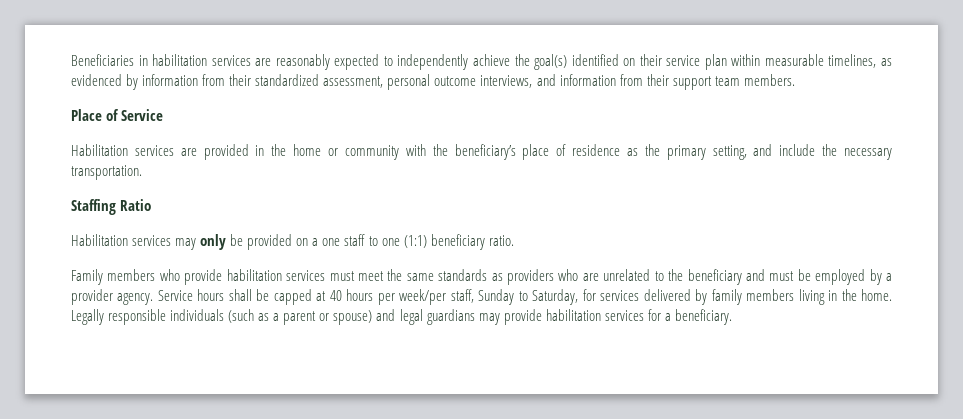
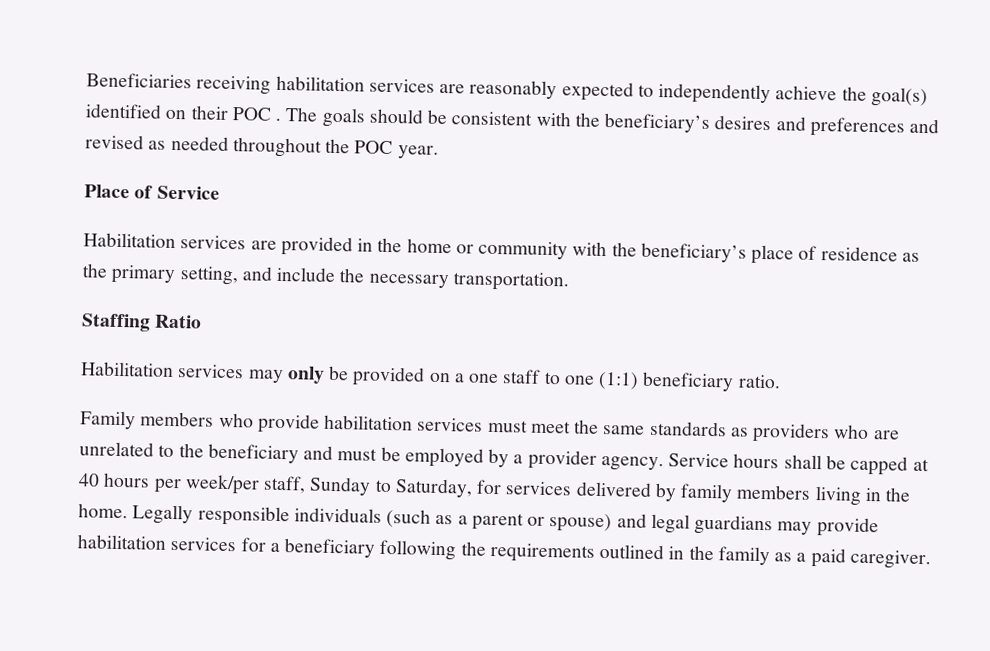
[138,55,148,66] in -> [196,75,272,95] receiving
[666,54,892,70] [71,74,795,90] service plan within measurable timelines, as evidenced by information from their standardized assessment, personal outcome interviews, and information from their support team members. -> [231,107,940,138] [85,134,439,159] POC . The goals should be consistent with the beneficiary’s desires and preferences and revised as needed throughout the POC year.
[674,309,732,325] beneficiary. -> [284,538,931,570] beneficiary following the requirements outlined in the family as a paid caregiver.

